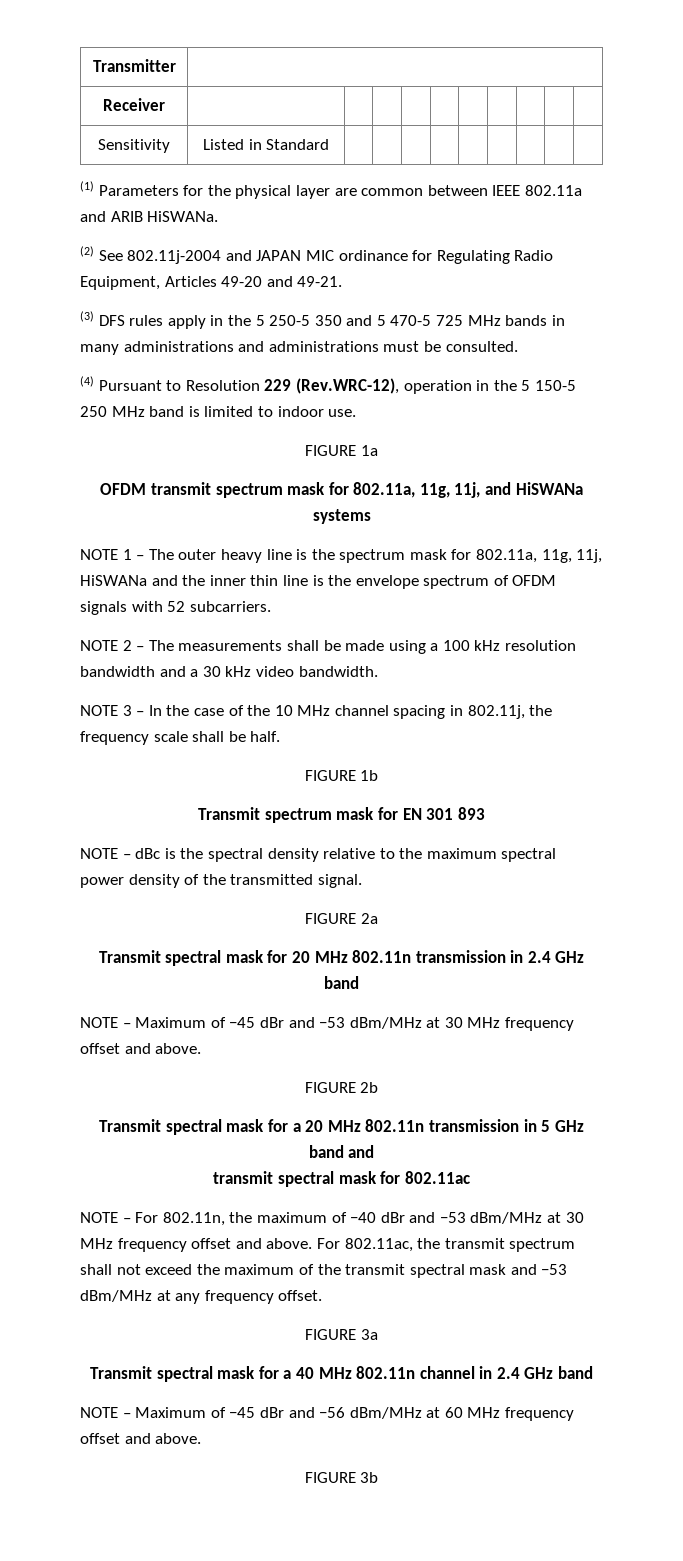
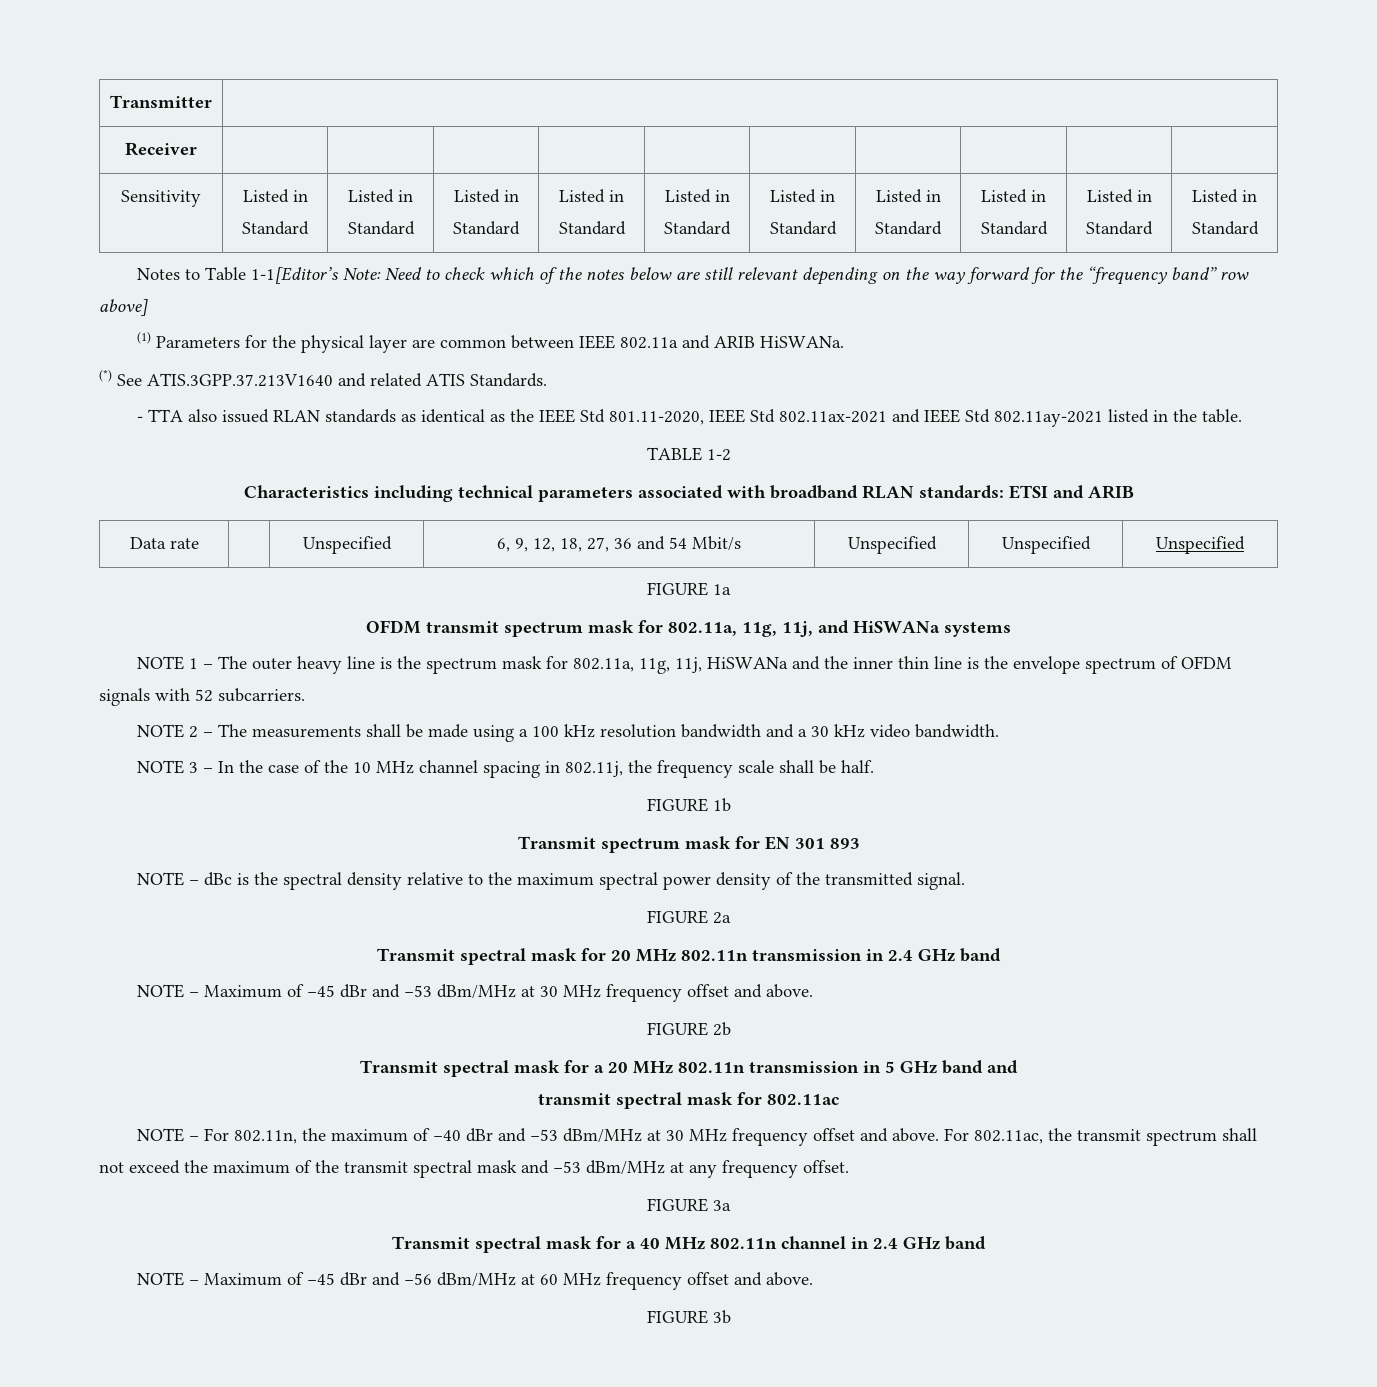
(330, 144) | | | | | | | | -> [348,189,413,203] [347,221,415,235] [453,189,519,203] [453,221,520,235] [559,189,624,203] [558,221,626,235] [664,189,730,203] [664,221,731,235] [770,189,835,203] [769,221,837,235] [875,189,941,203] [875,221,942,235] [981,189,1046,203] [980,221,1048,235] [1086,189,1152,203] [1086,221,1153,235] [1192,189,1257,203] [1191,221,1259,235] [136,266,1249,285] [99,299,148,316] Listed in Standard | Listed in Standard | Listed in Standard | Listed in Standard | Listed in Standard | Listed in Standard | Listed in Standard | Listed in Standard | Listed in Standard // Notes to Table 1-1[Editor’s Note: Need to check which of the notes below are still relevant depending on the way forward for the “frequency band” row above]
[80,246,554,264] [80,276,343,290] [80,311,565,329] [80,341,518,355] [80,376,576,394] [80,406,357,417] (2) See 802.11j-2004 and JAPAN MIC ordinance for Regulating Radio Equipment, Articles 49-20 and 49-21. // (3) DFS rules apply in the 5 250-5 350 and 5 470-5 725 MHz bands in many administrations and administrations must be consulted. // (4) Pursuant to Resolution 229 (Rev.WRC-12), operation in the 5 150-5 250 MHz band is limited to indoor use. -> [99,369,547,387] [136,409,1242,427] [646,447,731,461] [243,485,1134,502] [129,537,199,549] [302,536,392,554] [496,536,741,552] [847,536,937,554] [1001,536,1091,554] [1156,536,1245,554] (*) See ATIS.3GPP.37.213V1640 and related ATIS Standards. // - TTA also issued RLAN standards as identical as the IEEE Std 801.11-2020, IEEE Std 802.11ax-2021 and IEEE Std 802.11ay-2021 listed in the table. // TABLE 1-2 // Characteristics including technical parameters associated with broadband RLAN standards: ETSI and ARIB // Data rate | | Unspecified | 6, 9, 12, 18, 27, 36 and 54 Mbit/s | Unspecified | Unspecified | Unspecified

